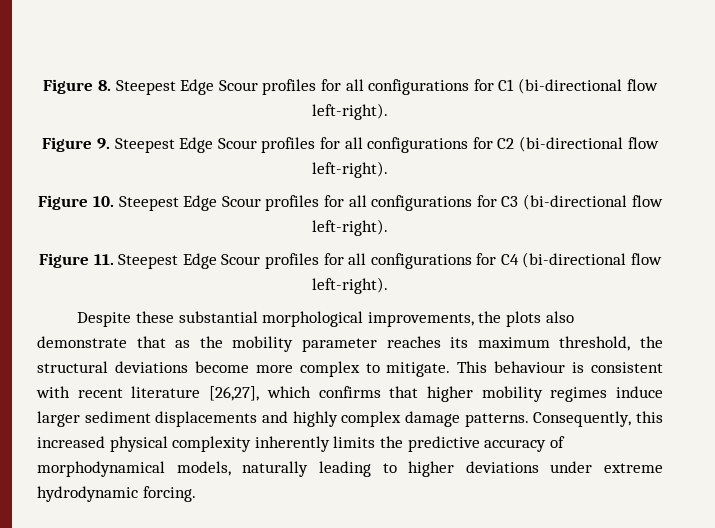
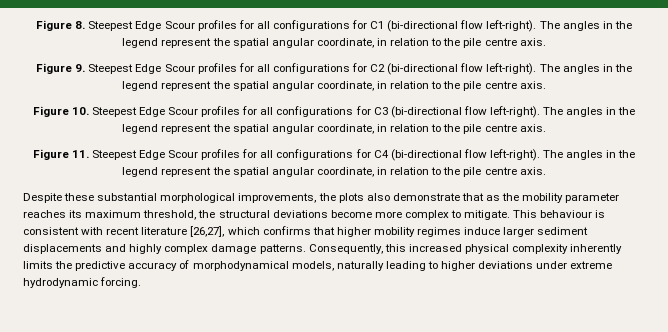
(388, 111) none -> [539,21,632,31] [122,38,546,48] The angles in the legend represent the spatial angular coordinate, in relation to the pile centre axis.
(388, 169) none -> [539,64,632,74] [122,81,546,91] The angles in the legend represent the spatial angular coordinate, in relation to the pile centre axis.
(388, 227) none -> [543,107,636,117] [122,124,546,134] The angles in the legend represent the spatial angular coordinate, in relation to the pile centre axis.
(388, 285) none -> [543,150,636,160] [122,167,546,177] The angles in the legend represent the spatial angular coordinate, in relation to the pile centre axis.

